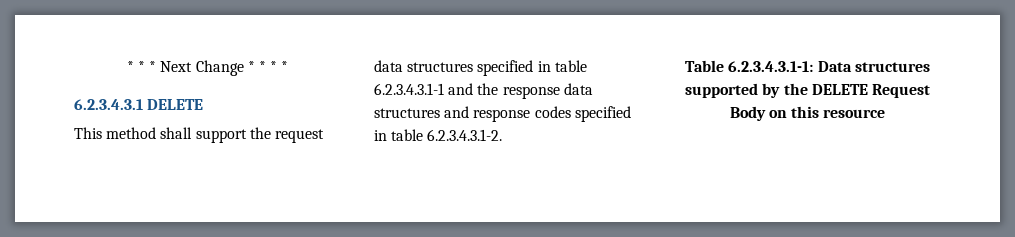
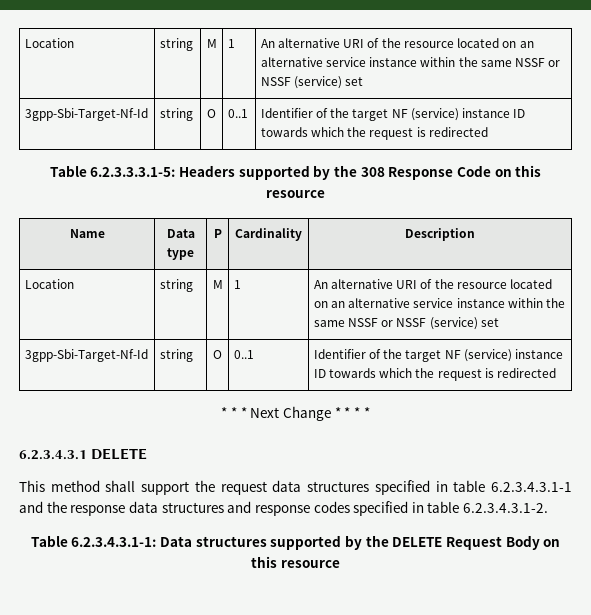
(126, 66) none -> [24,38,74,48] [159,38,193,51] [206,39,217,48] [227,39,235,48] [260,38,534,48] [260,57,561,67] [260,76,364,89] [24,108,148,121] [159,108,193,121] [207,109,216,118] [227,109,248,118] [260,108,526,121] [260,127,488,140] [49,165,542,180] [266,190,325,198] [69,229,105,238] [166,229,195,238] [167,248,194,260] [213,229,222,238] [235,228,302,241] [405,228,475,241] [24,279,74,289] [159,279,193,292] [212,280,223,289] [233,280,241,289] [313,279,553,289] [313,298,566,308] [313,317,499,330] [24,349,148,362] [159,349,193,362] [213,350,222,359] [233,350,254,359] [313,349,564,362] [313,368,557,381] Location | string | M | 1 | An alternative URI of the resource located on an alternative service instance within the same NSSF or NSSF (service) set // 3gpp-Sbi-Target-Nf-Id | string | O | 0..1 | Identifier of the target NF (service) instance ID towards which the request is redirected // Table 6.2.3.3.3.1-5: Headers supported by the 308 Response Code on this resource // Name | Data type | P | Cardinality | Description // Location | string | M | 1 | An alternative URI of the resource located on an alternative service instance within the same NSSF or NSSF (service) set // 3gpp-Sbi-Target-Nf-Id | string | O | 0..1 | Identifier of the target NF (service) instance ID towards which the request is redirected //

